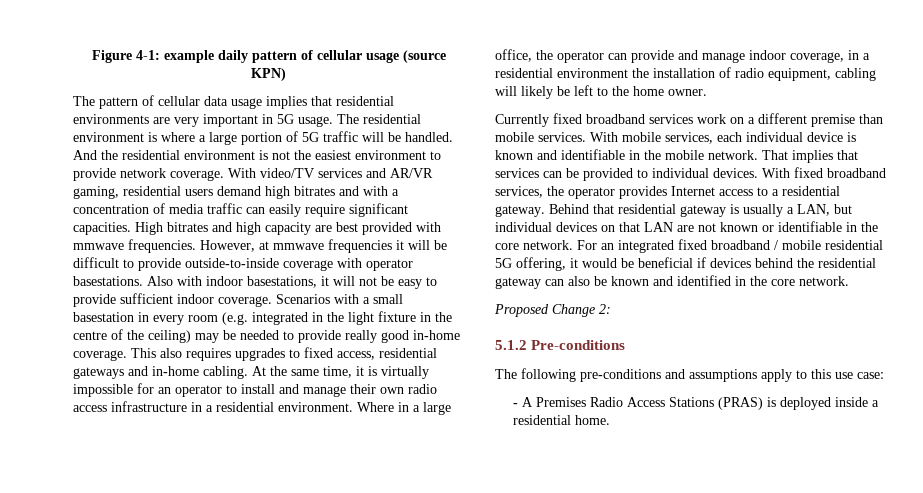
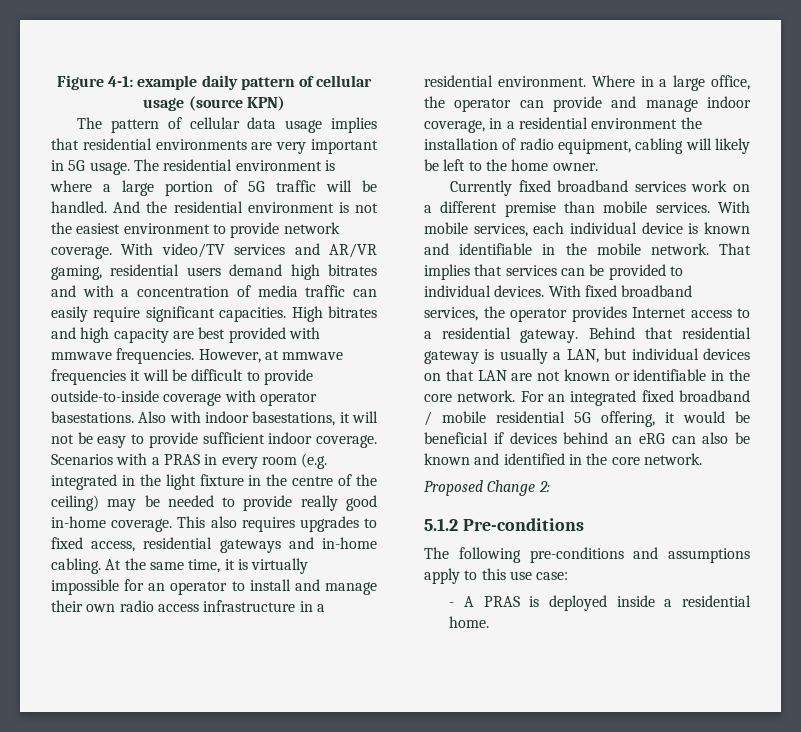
[373,294,403,304] [73,312,134,322] small basestation -> [163,454,200,465] PRAS
[797,258,876,268] [495,277,541,289] the residential gateway -> [615,433,665,444] an eRG
[535,397,763,410] Premises Radio Access Stations (PRAS) -> [483,596,520,607] PRAS

